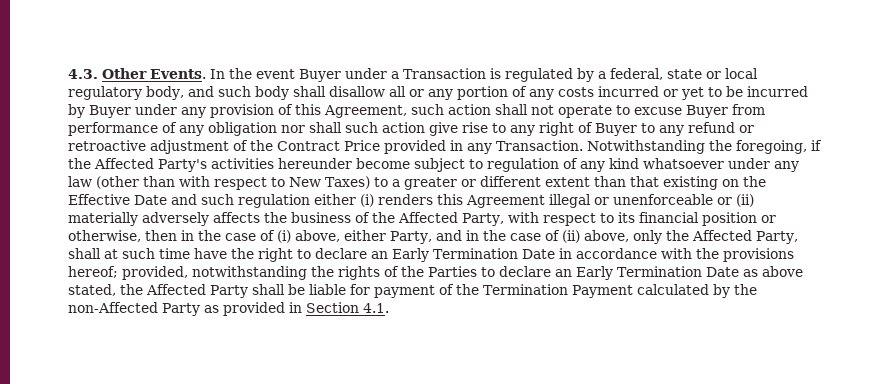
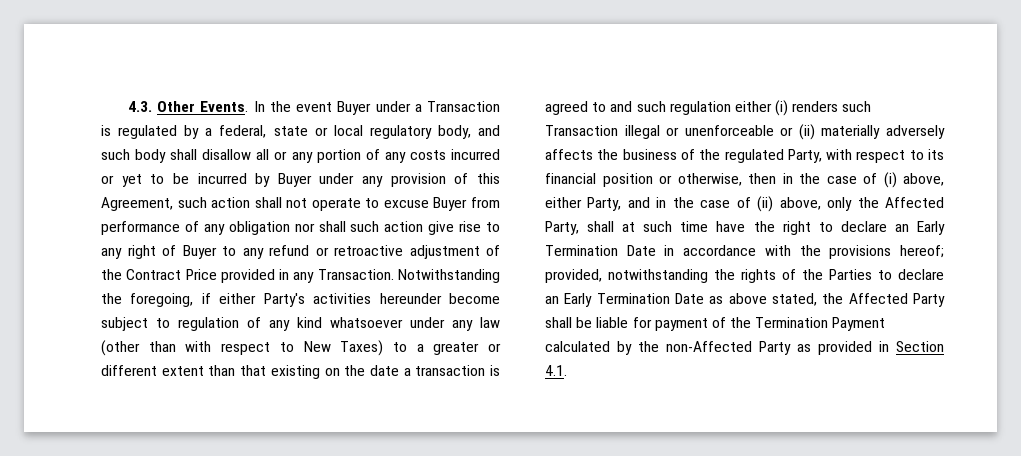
[68,158,154,169] the Affected -> [219,293,257,304] either
[68,194,167,205] Effective Date -> [369,365,500,376] [545,101,607,115] date a transaction is agreed to
[437,194,545,208] this Agreement -> [842,101,872,112] [545,125,618,136] such Transaction
[398,212,458,223] Affected -> [724,149,784,163] regulated

